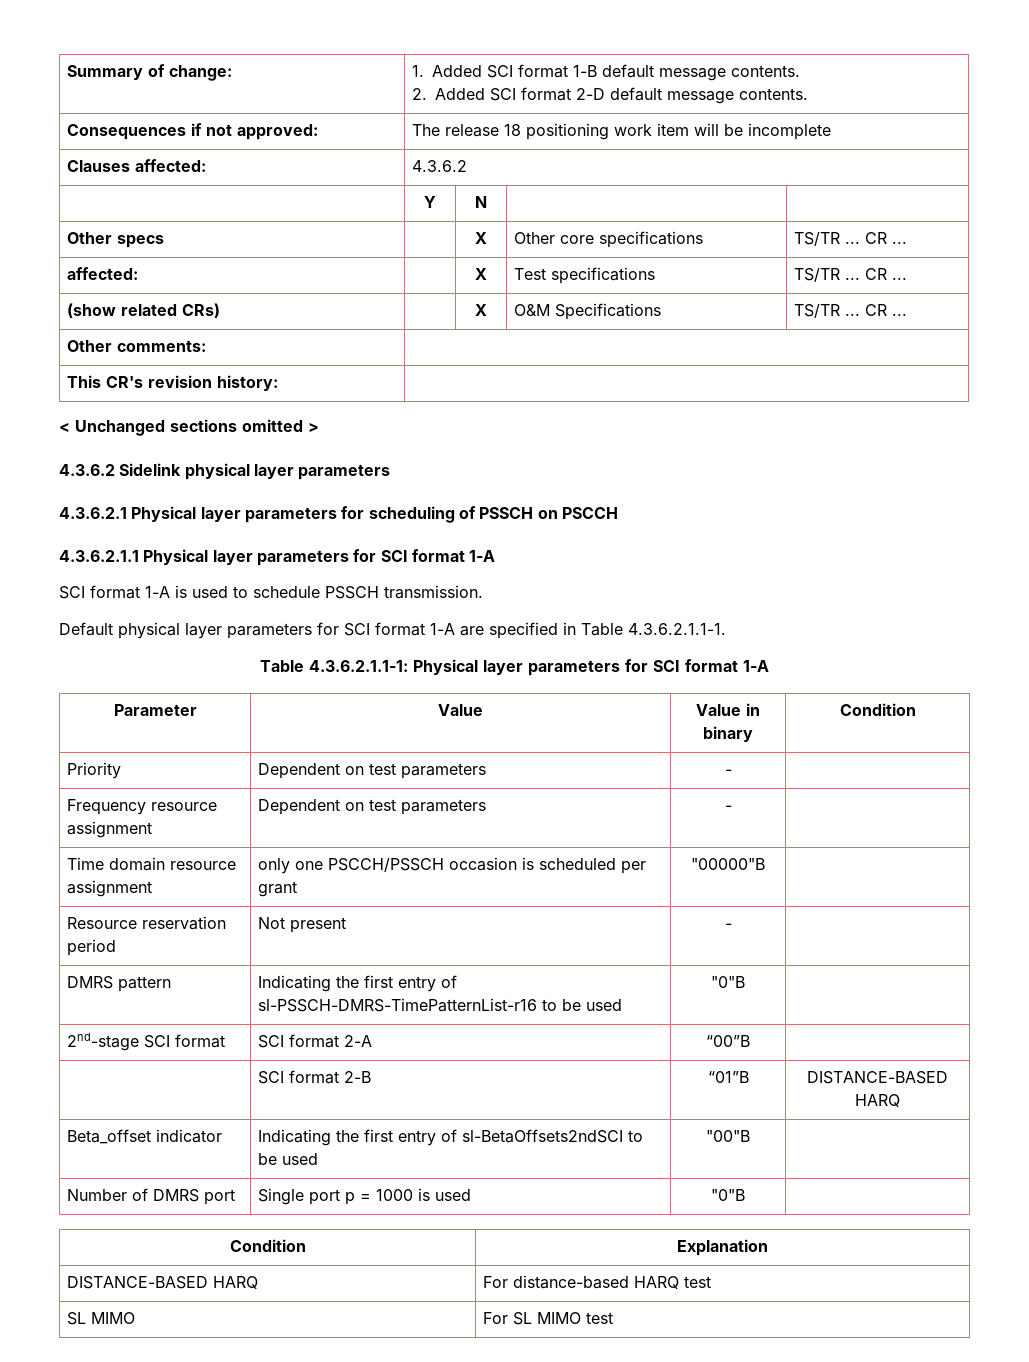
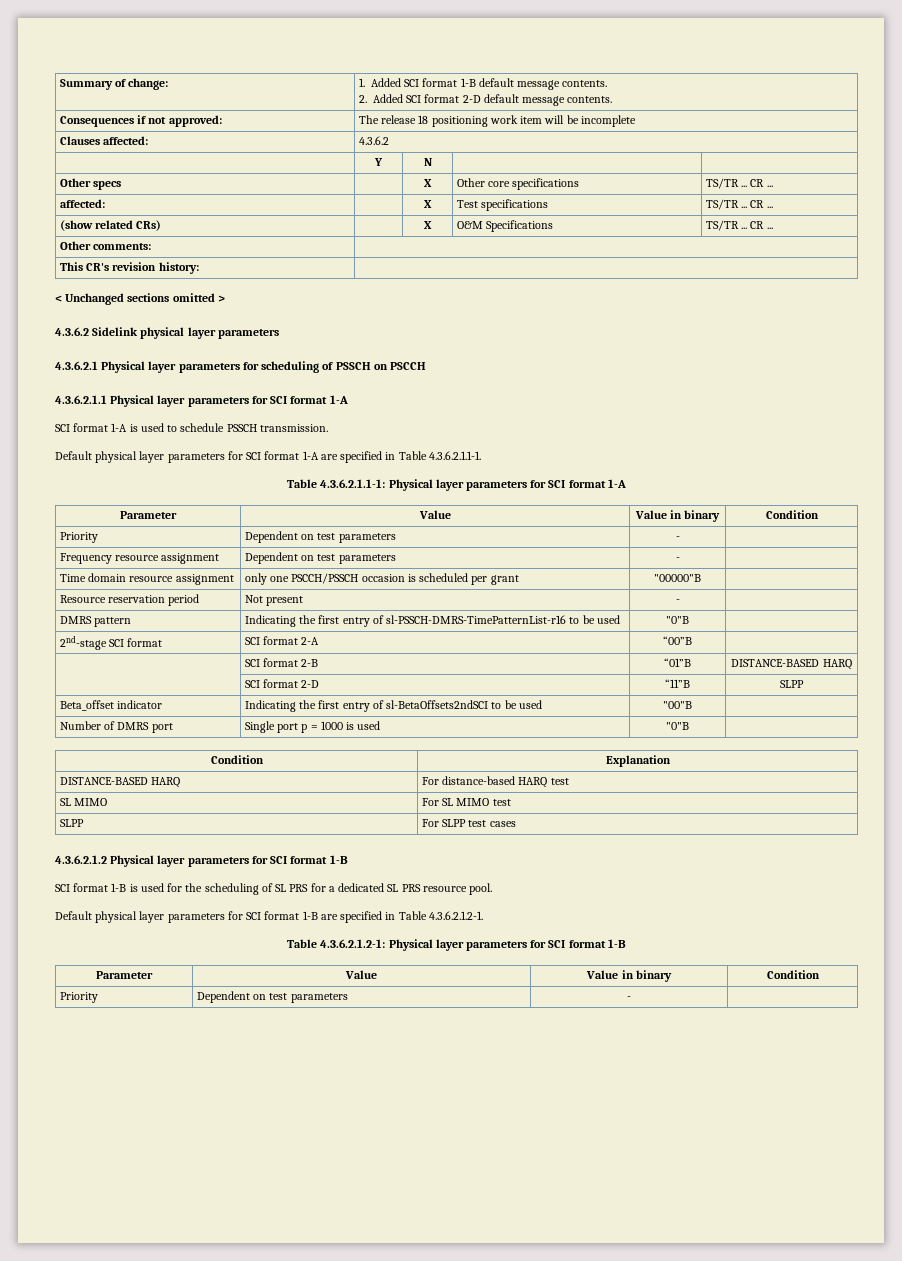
(901, 1100) none -> [244,679,320,688] [665,679,690,688] [780,680,804,688] // | SCI format 2-D | “11”B | SLPP
(613, 1318) none -> [59,819,84,827] [421,819,516,827] [55,855,348,867] [55,883,493,895] [55,911,483,923] [287,939,626,951] [96,971,153,979] [345,970,378,979] [586,970,672,982] [766,970,820,979] [59,992,98,1003] [196,991,348,1003] [627,996,631,1000] // SLPP | For SLPP test cases // 4.3.6.2.1.2 Physical layer parameters for SCI format 1-B // SCI format 1-B is used for the scheduling of SL PRS for a dedicated SL PRS resource pool. // Default physical layer parameters for SCI format 1-B are specified in Table 4.3.6.2.1.2-1. // Table 4.3.6.2.1.2-1: Physical layer parameters for SCI format 1-B // Parameter | Value | Value in binary | Condition // Priority | Dependent on test parameters | - |

